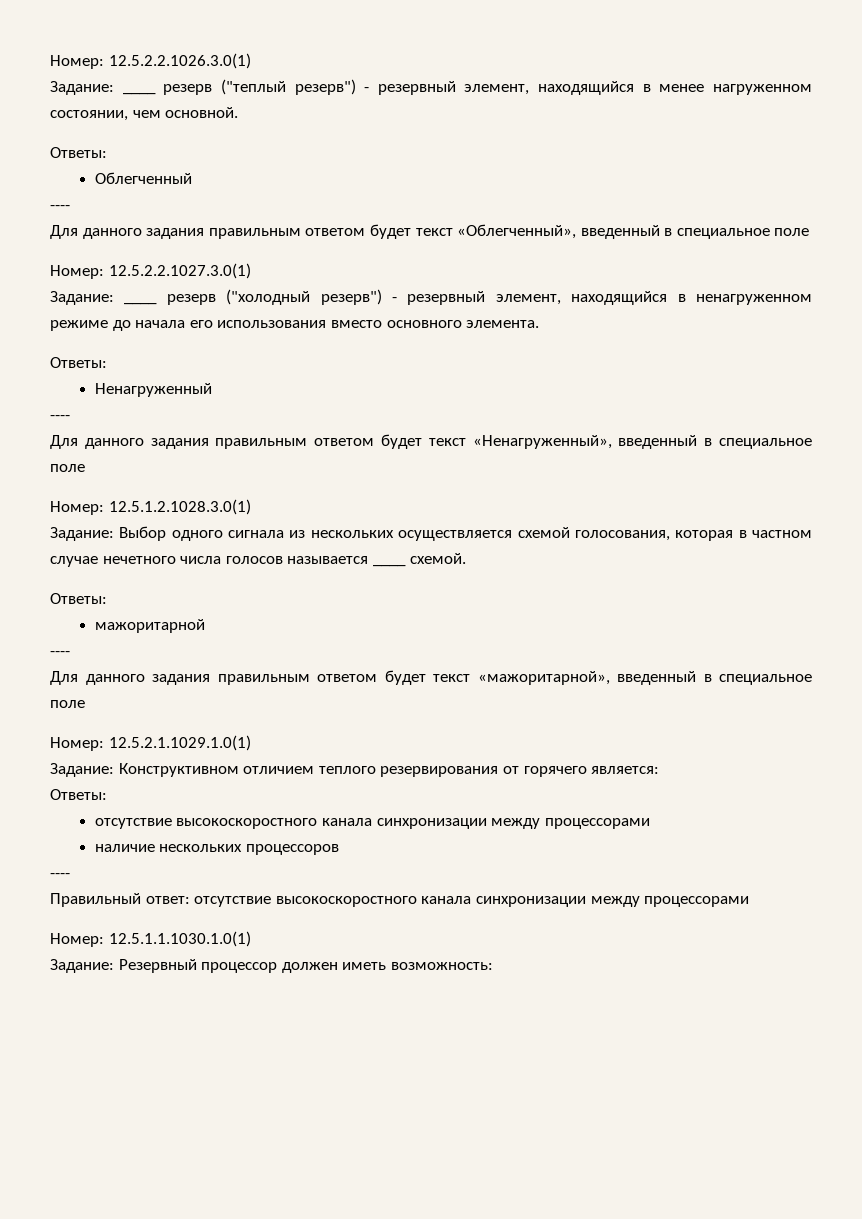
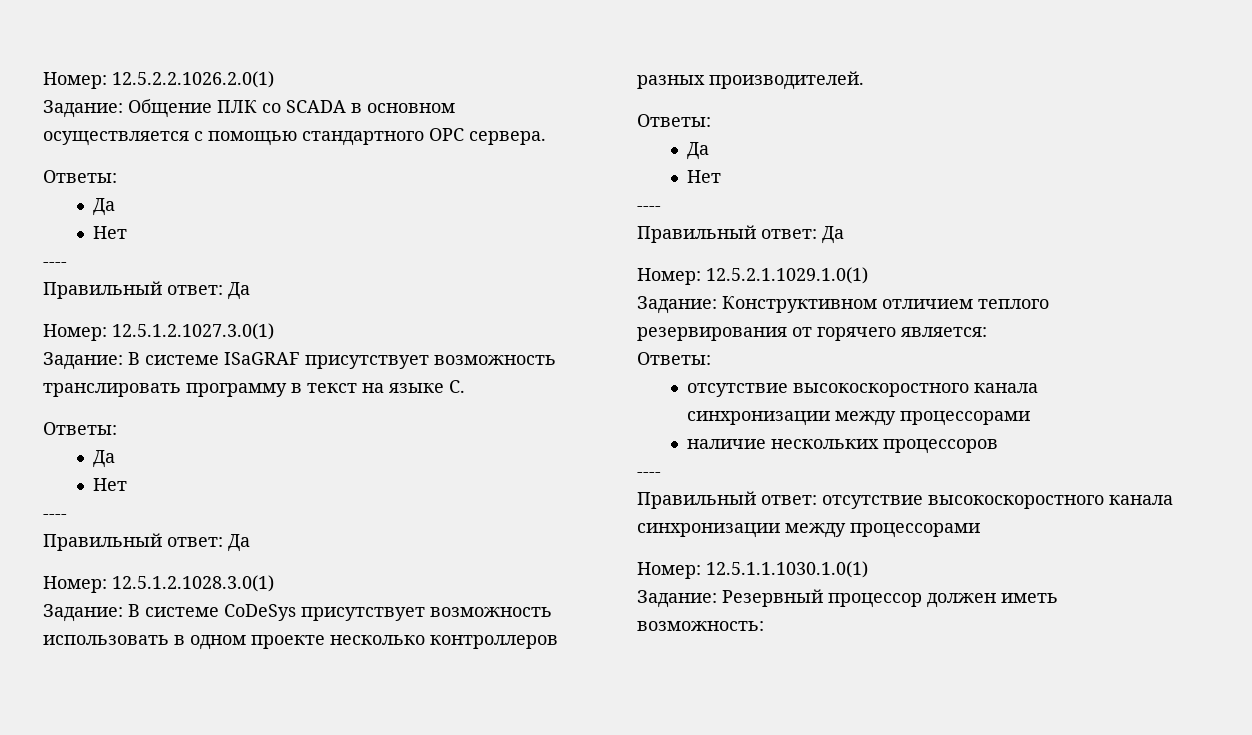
[50,53,251,69] [50,79,812,95] [50,107,239,121] [50,147,107,158] [94,172,192,184] [50,205,70,210] [50,224,810,239] [50,263,251,279] [50,289,812,305] [50,320,540,331] [50,357,107,368] [94,383,212,397] [50,415,70,420] [50,434,812,449] [50,464,85,472] [50,499,251,515] [50,526,812,541] [50,556,369,567] [372,564,406,567] [409,553,466,564] [50,593,107,604] [94,619,205,633] [50,651,70,656] [50,670,812,685] [50,700,85,708] Номер: 12.5.2.2.1026.3.0(1) // Задание: ____ резерв ("теплый резерв") - резервный элемент, находящийся в менее нагруженном состоянии, чем основной. // Ответы: // Облегченный // ---- // Для данного задания правильным ответом будет текст «Облегченный», введенный в специальное поле // Номер: 12.5.2.2.1027.3.0(1) // Задание: ____ резерв ("холодный резерв") - резервный элемент, находящийся в ненагруженном режиме до начала его использования вместо основного элемента. // Ответы: // Ненагруженный // ---- // Для данного задания правильным ответом будет текст «Ненагруженный», введенный в специальное поле // Номер: 12.5.1.2.1028.3.0(1) // Задание: Выбор одного сигнала из нескольких осуществляется схемой голосования, которая в частном случае нечетного числа голосов называется ____ схемой. // Ответы: // мажоритарной // ---- // Для данного задания правильным ответом будет текст «мажоритарной», введенный в специальное поле -> [43,71,274,89] [43,99,455,118] [43,128,546,146] [43,170,117,183] [93,198,116,216] [93,226,128,239] [43,262,67,267] [43,281,250,300] [43,323,274,341] [43,352,556,370] [43,380,465,397] [43,422,117,435] [93,450,116,468] [93,478,128,491] [43,514,67,519] [43,533,250,552] [43,575,274,593] [43,604,552,622] [43,635,558,650] [637,71,864,90] [637,114,711,127] [687,142,710,160] [687,170,722,183] [637,206,661,211] [637,225,844,244] Номер: 12.5.2.2.1026.2.0(1) // Задание: Общение ПЛК со SCADA в основном осуществляется с помощью стандартного ОРС сервера. // Ответы: // Да // Нет // ---- // Правильный ответ: Да // Номер: 12.5.1.2.1027.3.0(1) // Задание: В системе ISaGRAF присутствует возможность транслировать программу в текст на языке C. // Ответы: // Да // Нет // ---- // Правильный ответ: Да // Номер: 12.5.1.2.1028.3.0(1) // Задание: В системе CoDeSys присутствует возможность использовать в одном проекте несколько контроллеров разных производителей. // Ответы: // Да // Нет // ---- // Правильный ответ: Да

